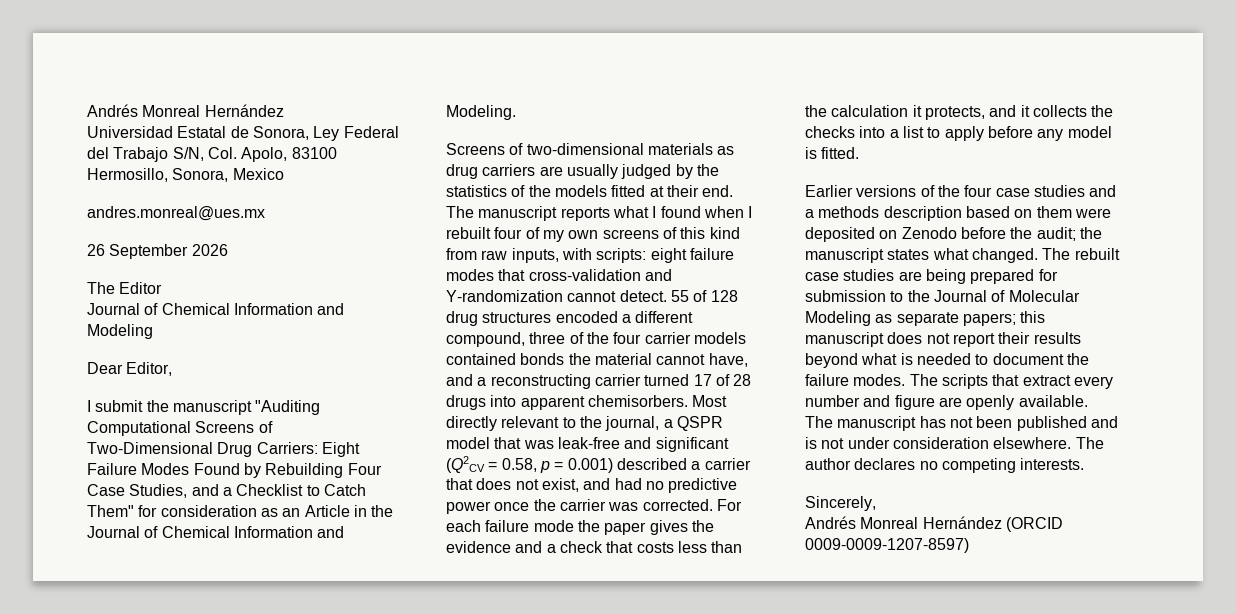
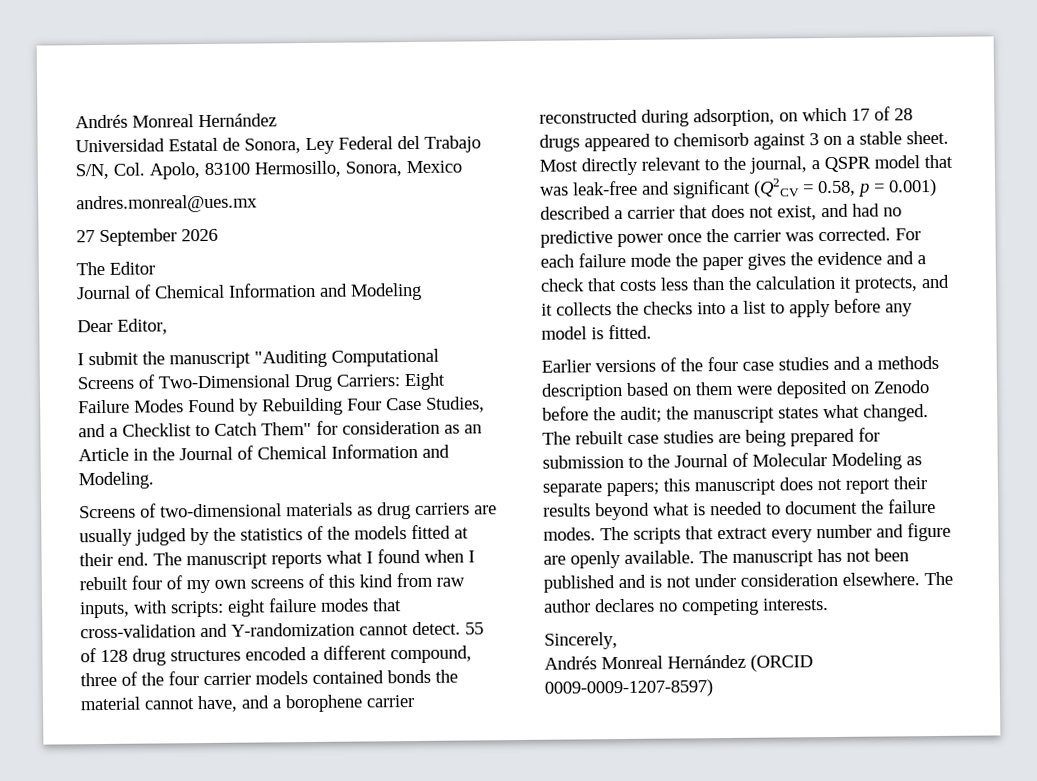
[87,244,105,256] 26 -> [76,230,95,243] 27
[490,374,752,389] [446,395,688,410] reconstructing carrier turned 17 of 28 drugs into apparent chemisorbers. -> [285,694,415,713] [539,106,913,127] [539,130,949,152] borophene carrier reconstructed during adsorption, on which 17 of 28 drugs appeared to chemisorb against 3 on a stable sheet.

